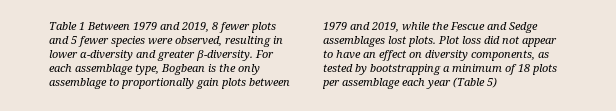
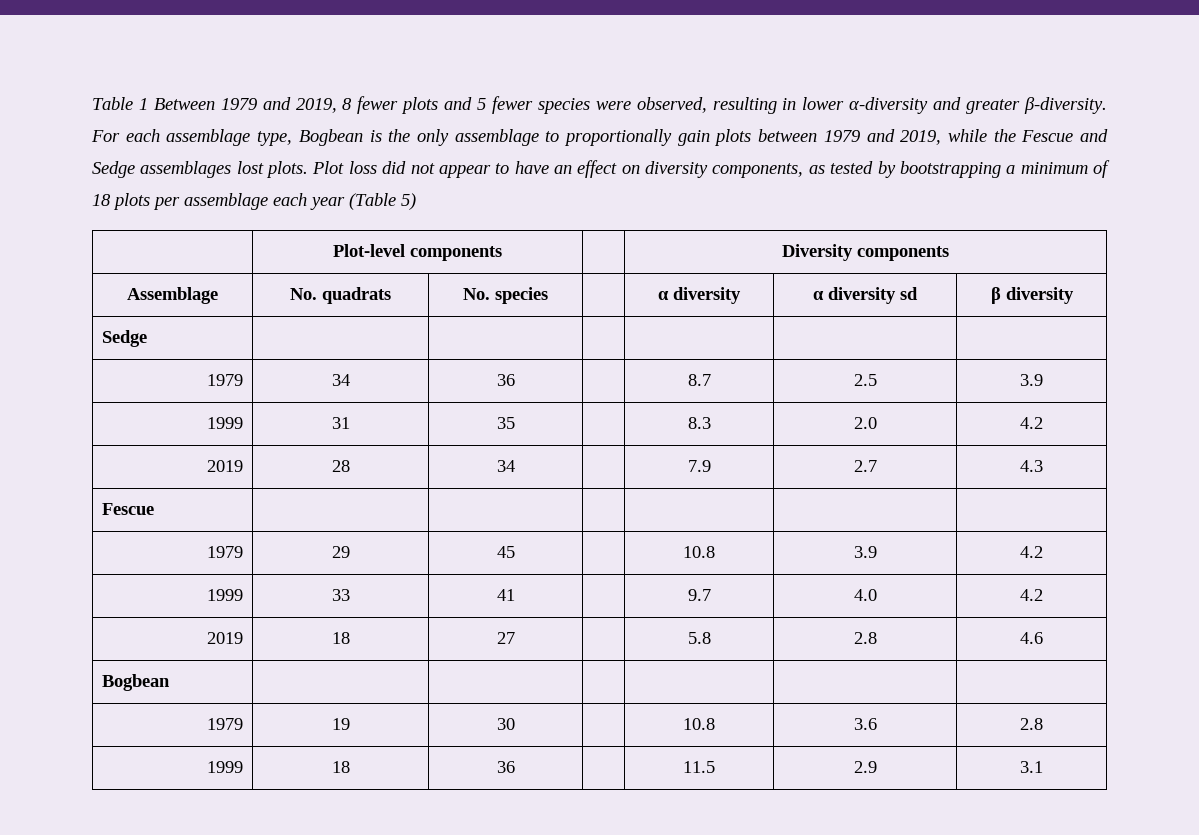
(497, 82) none -> [333,244,502,261] [782,244,949,261] [127,287,218,304] [290,287,391,304] [463,287,548,304] [658,287,741,304] [813,287,918,304] [990,287,1074,304] [102,330,148,347] [206,374,243,386] [331,374,350,386] [496,374,515,386] [687,374,711,386] [853,374,877,386] [1020,374,1043,386] [206,417,243,429] [331,417,350,429] [496,417,515,429] [687,417,711,429] [853,417,877,429] [1020,417,1043,429] [206,460,243,472] [331,460,350,472] [496,460,515,472] [687,460,711,472] [853,460,877,472] [1020,460,1043,472] [102,503,155,515] [206,546,243,558] [331,546,350,558] [496,546,515,558] [683,546,715,558] [853,546,877,558] [1020,546,1043,558] [206,589,243,601] [331,589,350,601] [496,589,515,601] [687,589,711,601] [853,589,877,601] [1020,589,1043,601] [206,632,243,644] [331,632,350,644] [496,632,515,644] [687,632,711,644] [853,632,877,644] [1020,632,1043,644] [102,674,171,691] [206,718,243,730] [331,718,350,730] [496,718,515,730] [683,718,715,730] [853,718,877,730] [1020,718,1043,730] [206,761,243,773] [331,761,350,773] [496,761,515,773] [683,761,715,773] [853,761,877,773] [1020,761,1043,773] // | Plot-level components | | Diversity components // Assemblage | No. quadrats | No. species | | α diversity | α diversity sd | β diversity // Sedge | | | | | | // 1979 | 34 | 36 | | 8.7 | 2.5 | 3.9 // 1999 | 31 | 35 | | 8.3 | 2.0 | 4.2 // 2019 | 28 | 34 | | 7.9 | 2.7 | 4.3 // Fescue | | | | | | // 1979 | 29 | 45 | | 10.8 | 3.9 | 4.2 // 1999 | 33 | 41 | | 9.7 | 4.0 | 4.2 // 2019 | 18 | 27 | | 5.8 | 2.8 | 4.6 // Bogbean | | | | | | // 1979 | 19 | 30 | | 10.8 | 3.6 | 2.8 // 1999 | 18 | 36 | | 11.5 | 2.9 | 3.1

